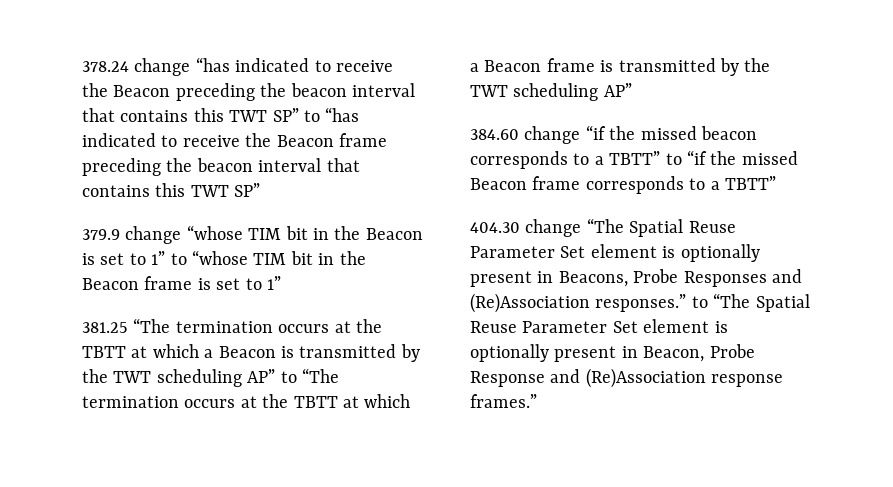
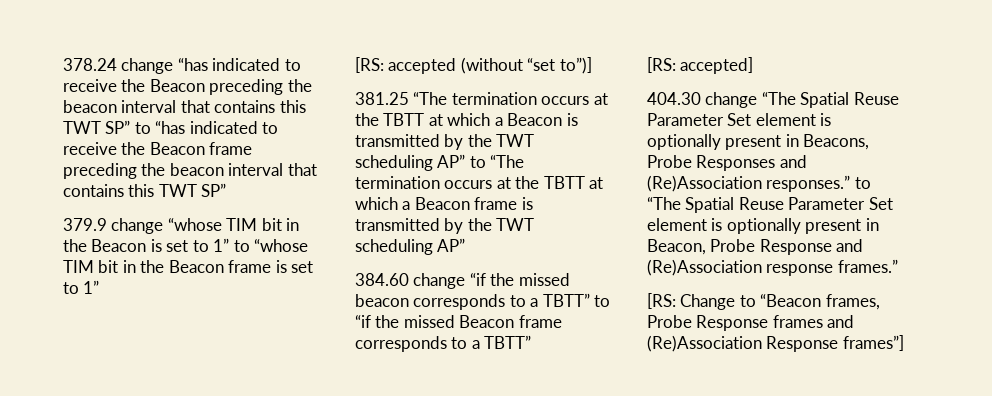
(281, 283) none -> [355,57,592,74] // [RS: accepted (without “set to”)]
(776, 183) none -> [647,57,754,74] // [RS: accepted]
(537, 401) none -> [647,293,880,310] [647,315,855,331] [647,335,904,352] // [RS: Change to “Beacon frames, Probe Response frames and (Re)Association Response frames”]

